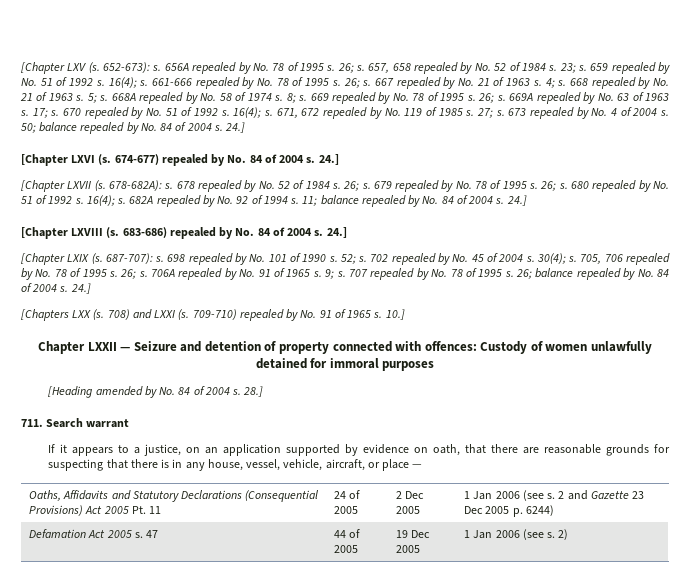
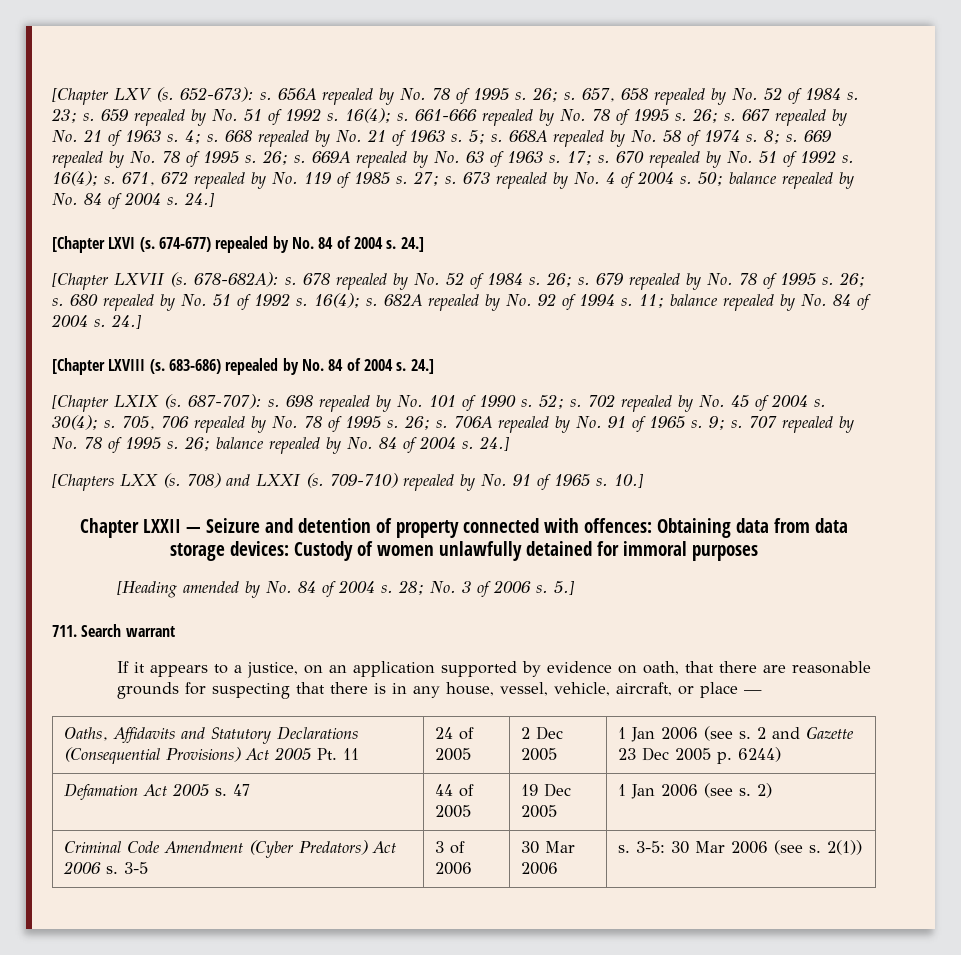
(477, 346) none -> [657,518,848,538] [170,541,289,561] Obtaining data from data storage devices:
[243,386,264,397] 28.] -> [397,580,575,598] 28; No. 3 of 2006 s. 5.]
(569, 534) none -> [63,840,396,858] [62,861,148,874] [434,841,465,854] [434,862,472,875] [520,841,575,854] [520,862,558,875] [617,840,862,855] // Criminal Code Amendment (Cyber Predators) Act 2006 s. 3-5 | 3 of 2006 | 30 Mar 2006 | s. 3-5: 30 Mar 2006 (see s. 2(1))

